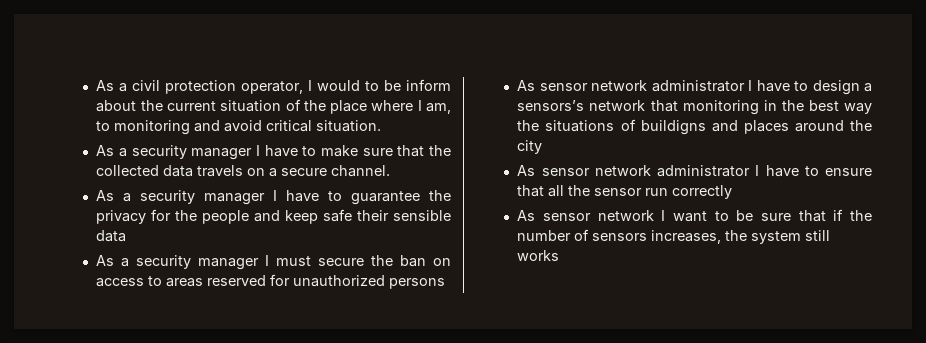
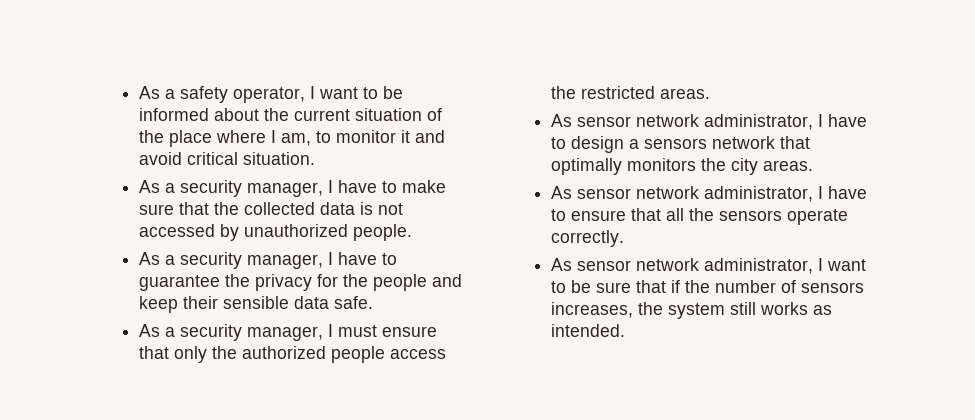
[96,80,237,94] As a civil protection -> [138,86,228,103] As a safety
[317,79,452,91] would to be inform -> [318,86,403,99] [138,108,209,121] want to be informed
[114,120,191,135] monitoring -> [335,130,410,143] monitor it
[191,148,253,160] manager -> [246,182,323,197] manager,
[197,165,391,177] [96,190,266,205] travels on a secure channel. // As a security manager -> [359,202,403,215] [138,224,412,241] [138,252,323,269] is not accessed by unauthorized people. // As a security manager,
[323,209,353,222] safe -> (178, 304) none
[96,255,260,270] // As a security manager -> [333,296,373,309] [138,324,323,341] safe. // As a security manager,
[318,255,452,267] [96,274,446,289] [517,80,745,92] secure the ban on access to areas reserved for unauthorized persons // As sensor network administrator -> [381,326,437,337] [138,346,446,363] [550,86,710,99] [550,114,813,130] ensure that only the authorized people access the restricted areas. // As sensor network administrator,
[517,100,585,111] sensors’s -> [643,138,707,149] sensors
[682,100,873,115] [517,119,844,135] monitoring in the best way the situations of buildigns and places around -> [550,158,696,175] optimally monitors
[517,165,751,177] // As sensor network administrator -> [762,160,813,171] [550,186,813,202] areas. // As sensor network administrator,
[594,185,733,199] [517,210,654,221] sensor run correctly // As sensor network -> [718,209,848,225] [550,230,624,247] [550,258,813,274] sensors operate correctly. // As sensor network administrator,
(560, 255) none -> [812,305,832,315] [550,324,625,337] as intended.

